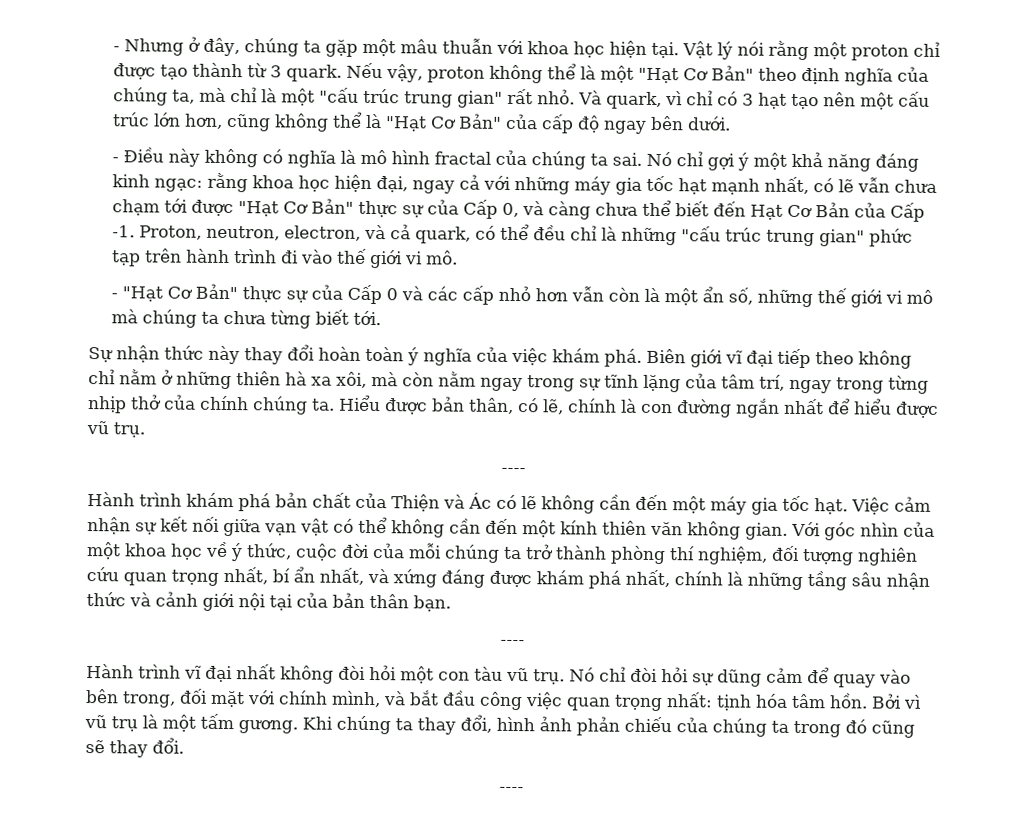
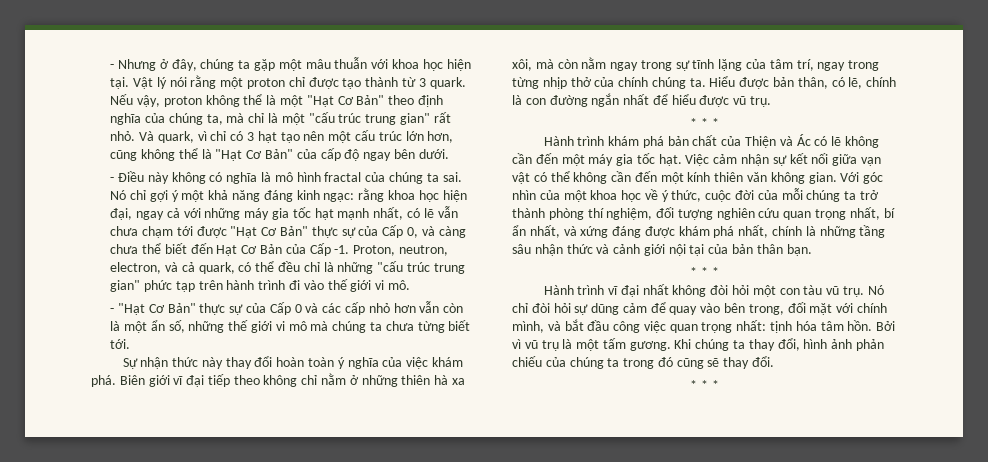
[501,467,526,474] ---- -> [690,118,719,128] * * *
[500,639,525,646] ---- -> [690,267,719,277] * * *
[499,786,524,793] ---- -> [690,380,719,390] * * *

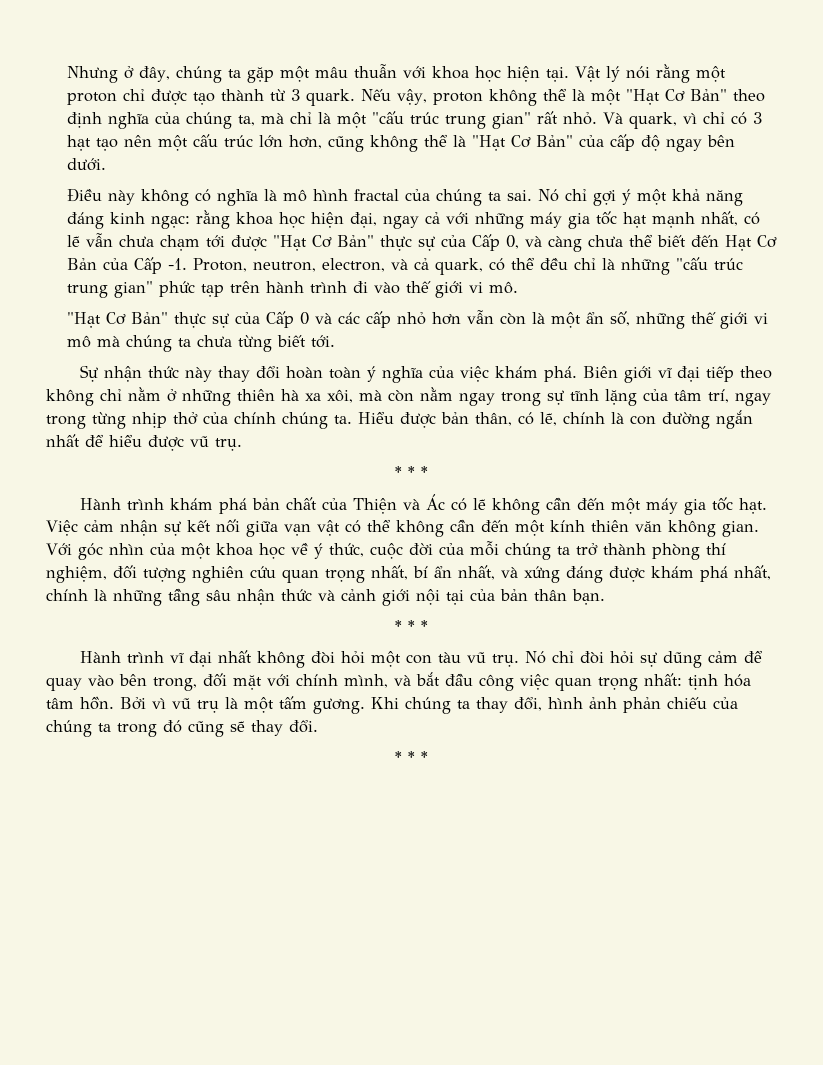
[110,64,115,69] - -> (67, 74) none
[110,177,115,182] - -> (107, 164) none
[110,308,115,313] - -> (519, 287) none

